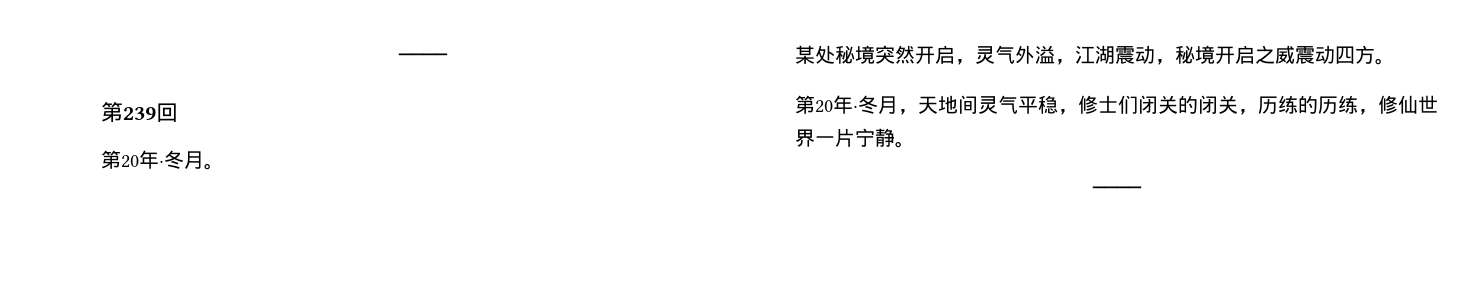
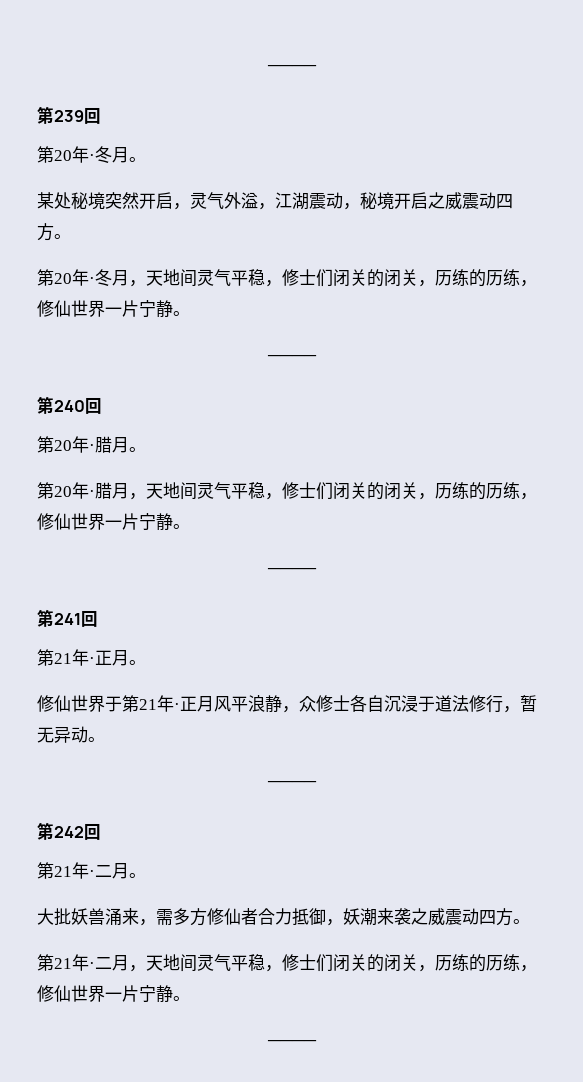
(1142, 190) none -> [37,396,102,414] [37,436,146,453] [37,482,537,500] [37,513,190,531] [266,568,317,574] [37,609,98,627] [37,649,146,666] [37,695,537,713] [37,726,105,743] [266,781,317,787] [37,822,101,840] [37,862,146,879] [37,908,530,926] [37,954,537,972] [37,985,190,1003] [266,1040,317,1046] // 第240回 // 第20年·腊月。 // 第20年·腊月，天地间灵气平稳，修士们闭关的闭关，历练的历练，修仙世界一片宁静。 // ──── // 第241回 // 第21年·正月。 // 修仙世界于第21年·正月风平浪静，众修士各自沉浸于道法修行，暂无异动。 // ──── // 第242回 // 第21年·二月。 // 大批妖兽涌来，需多方修仙者合力抵御，妖潮来袭之威震动四方。 // 第21年·二月，天地间灵气平稳，修士们闭关的闭关，历练的历练，修仙世界一片宁静。 // ────

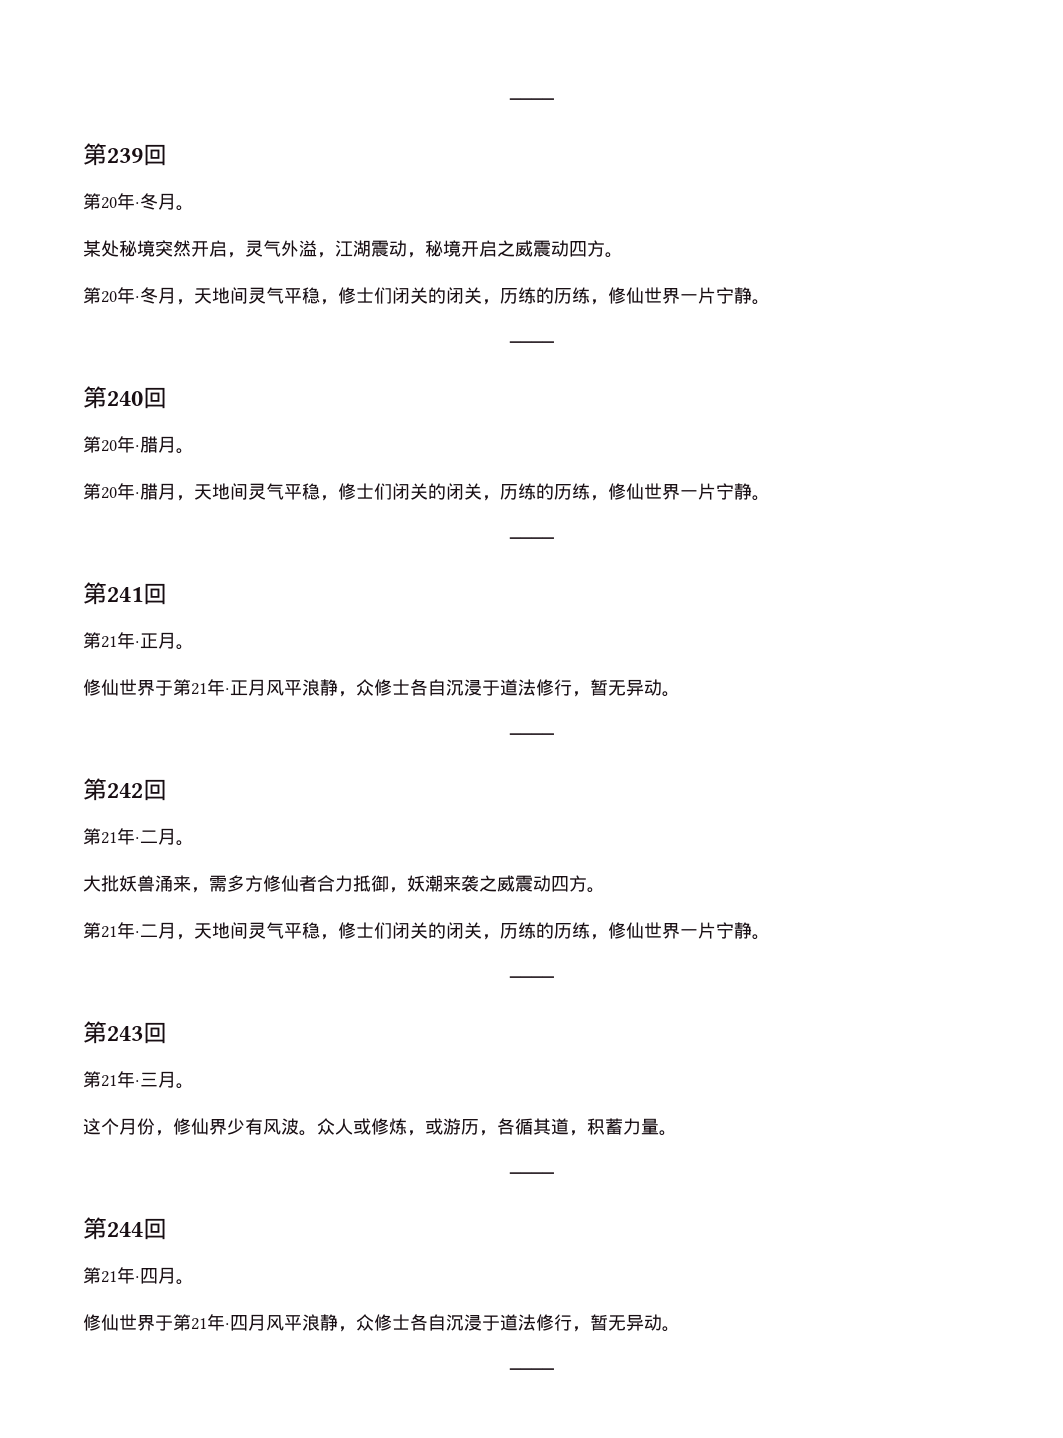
(317, 1043) none -> [83,1021,167,1044] [83,1071,194,1089] [83,1118,677,1136] [508,1172,554,1180] [83,1217,167,1240] [83,1267,194,1285] [83,1314,680,1332] [508,1368,554,1376] // 第243回 // 第21年·三月。 // 这个月份，修仙界少有风波。众人或修炼，或游历，各循其道，积蓄力量。 // ──── // 第244回 // 第21年·四月。 // 修仙世界于第21年·四月风平浪静，众修士各自沉浸于道法修行，暂无异动。 // ────

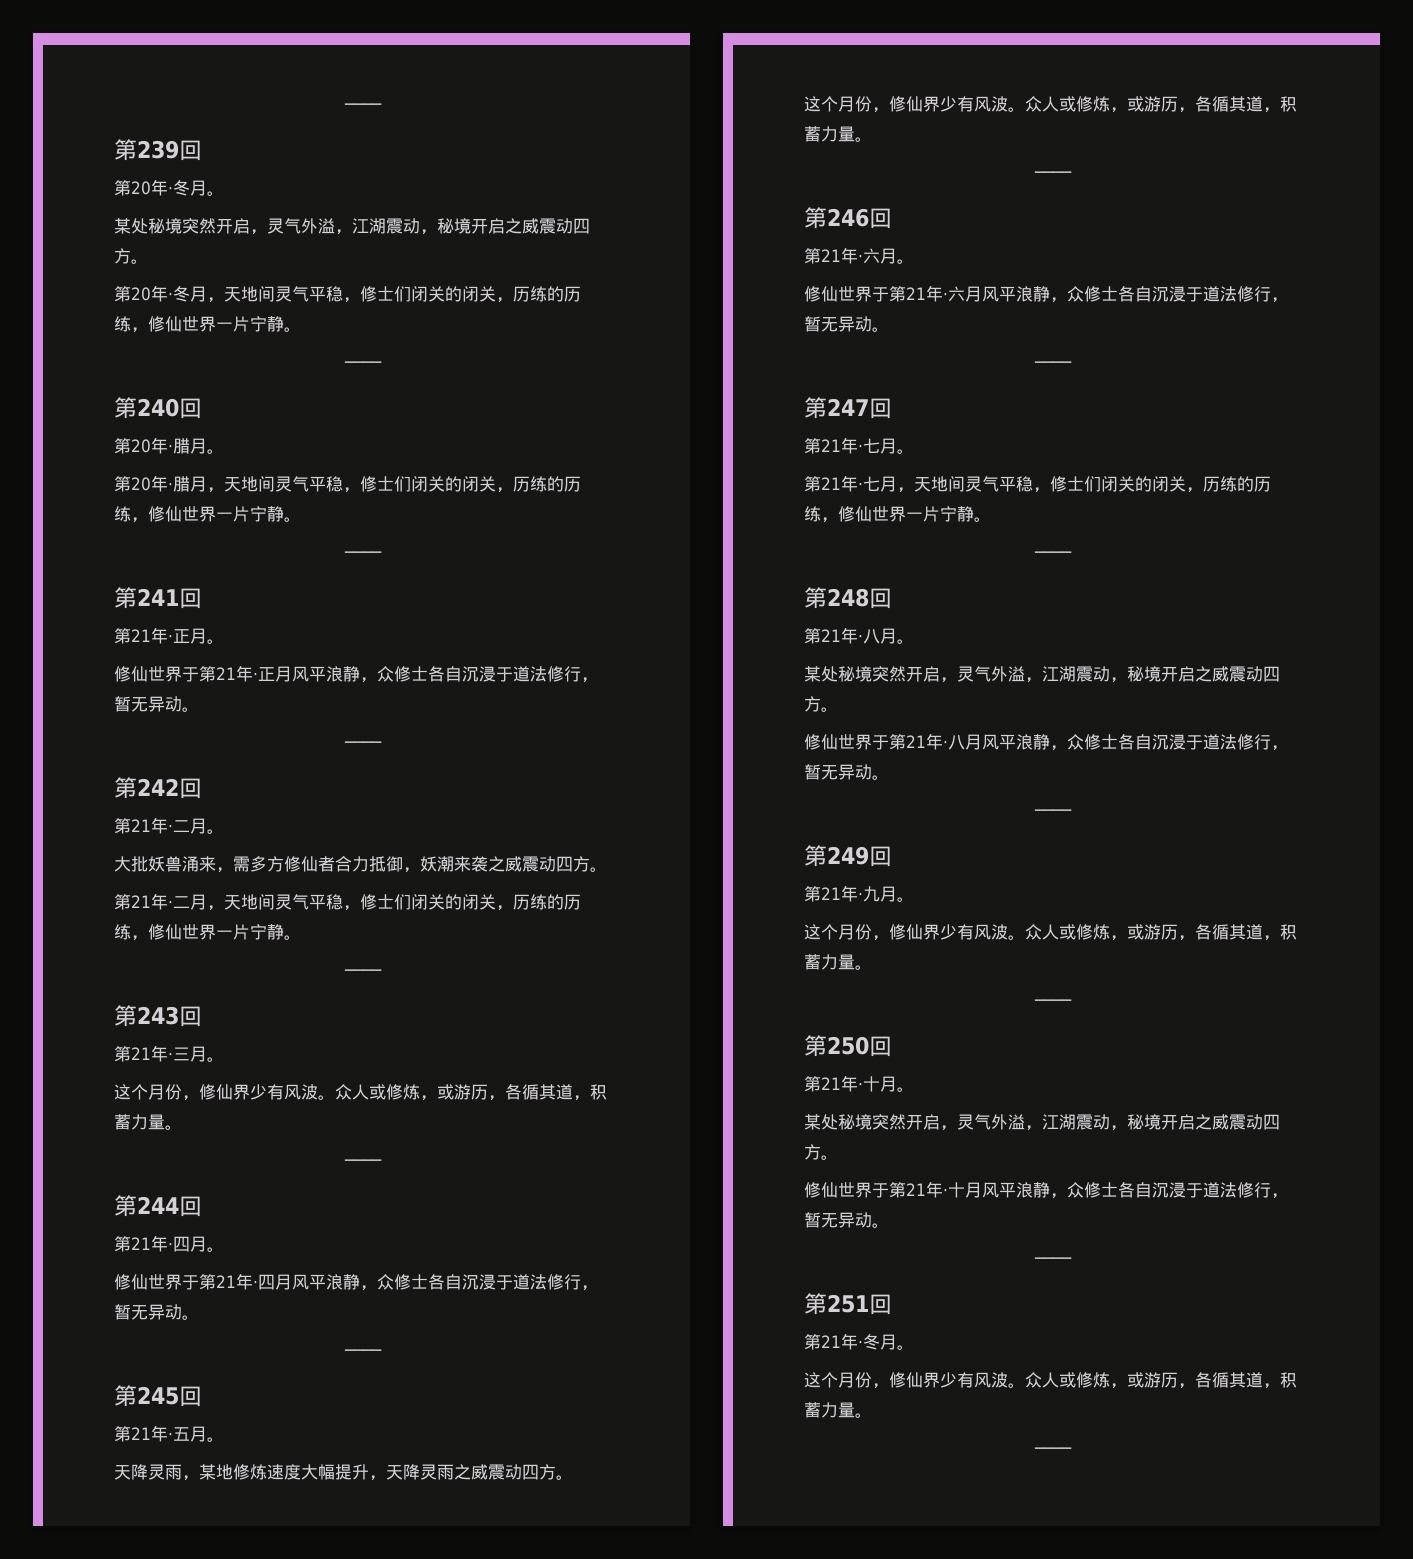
(554, 1372) none -> [114,1385,202,1407] [114,1425,224,1442] [114,1464,573,1481] [804,96,1297,113] [804,126,872,142] [1033,171,1072,178] [804,207,892,229] [804,247,914,264] [804,285,1288,303] [804,316,889,332] [1033,361,1072,368] [804,397,892,419] [804,437,914,454] [804,475,1271,493] [804,506,991,523] [1033,551,1072,558] [804,587,892,609] [804,627,914,644] [804,666,1280,683] [804,696,838,712] [804,733,1288,751] [804,764,889,780] [1033,809,1072,816] [804,845,892,867] [804,885,914,902] [804,924,1297,941] [804,954,872,970] [1033,999,1072,1006] [804,1035,892,1057] [804,1075,914,1092] [804,1114,1280,1131] [804,1144,838,1160] [804,1181,1288,1199] [804,1212,889,1228] [1033,1257,1072,1264] [804,1293,892,1315] [804,1333,914,1350] [804,1372,1297,1389] [804,1402,872,1418] [1033,1447,1072,1454] // 第245回 // 第21年·五月。 // 天降灵雨，某地修炼速度大幅提升，天降灵雨之威震动四方。 // 这个月份，修仙界少有风波。众人或修炼，或游历，各循其道，积蓄力量。 // ──── // 第246回 // 第21年·六月。 // 修仙世界于第21年·六月风平浪静，众修士各自沉浸于道法修行，暂无异动。 // ──── // 第247回 // 第21年·七月。 // 第21年·七月，天地间灵气平稳，修士们闭关的闭关，历练的历练，修仙世界一片宁静。 // ──── // 第248回 // 第21年·八月。 // 某处秘境突然开启，灵气外溢，江湖震动，秘境开启之威震动四方。 // 修仙世界于第21年·八月风平浪静，众修士各自沉浸于道法修行，暂无异动。 // ──── // 第249回 // 第21年·九月。 // 这个月份，修仙界少有风波。众人或修炼，或游历，各循其道，积蓄力量。 // ──── // 第250回 // 第21年·十月。 // 某处秘境突然开启，灵气外溢，江湖震动，秘境开启之威震动四方。 // 修仙世界于第21年·十月风平浪静，众修士各自沉浸于道法修行，暂无异动。 // ──── // 第251回 // 第21年·冬月。 // 这个月份，修仙界少有风波。众人或修炼，或游历，各循其道，积蓄力量。 // ────

